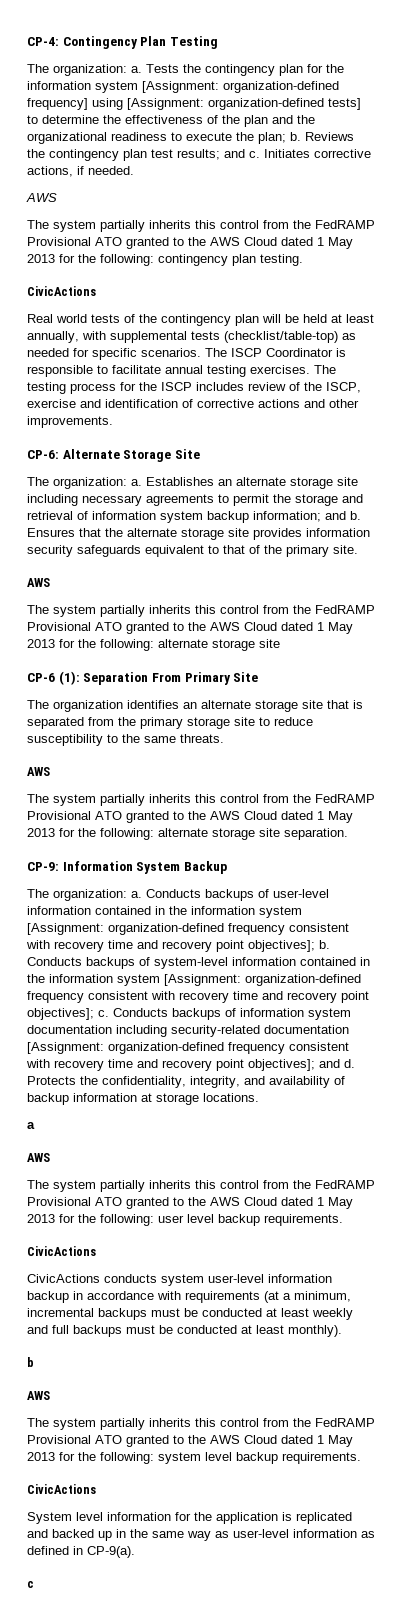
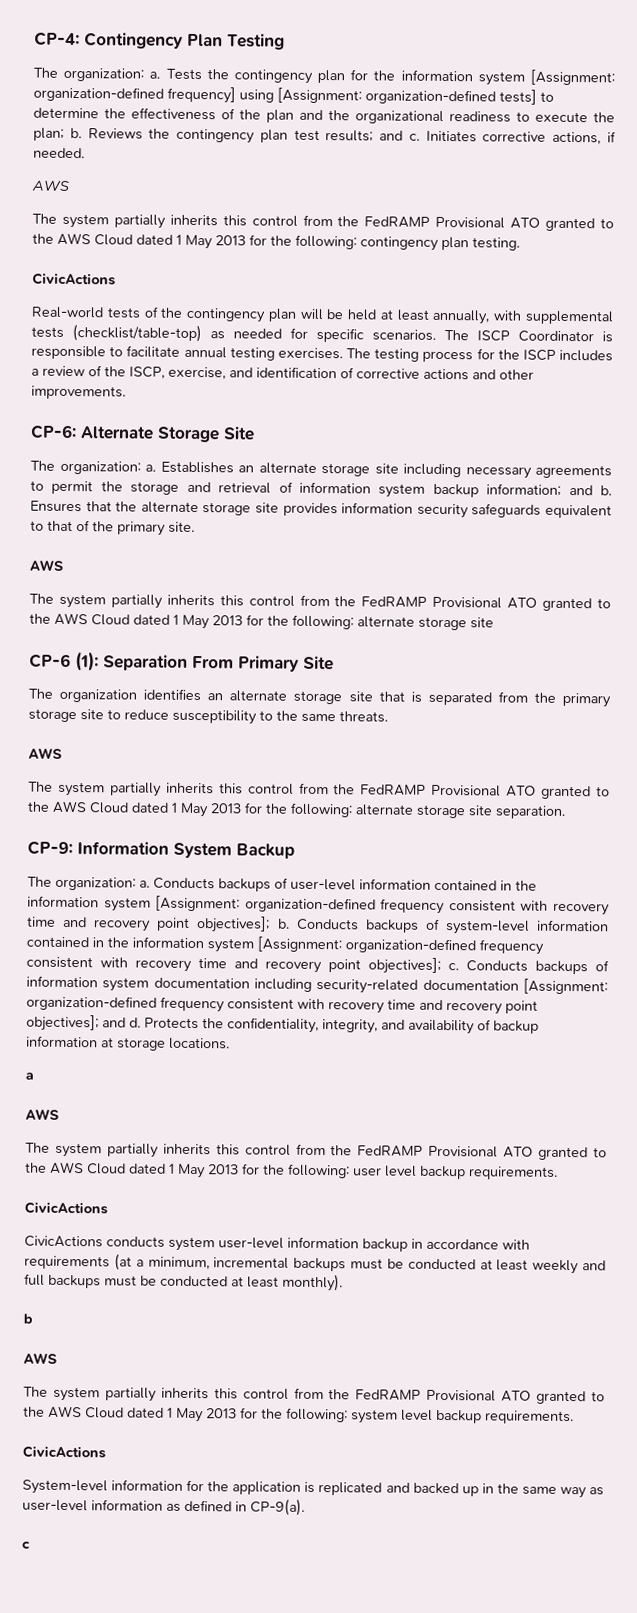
[27,314,87,323] Real world -> [31,306,104,319] Real-world
(244, 386) none -> [31,368,39,376] a
[27,399,76,408] exercise -> [168,366,226,380] exercise,
[27,1512,103,1524] System level -> [22,1479,108,1495] System-level

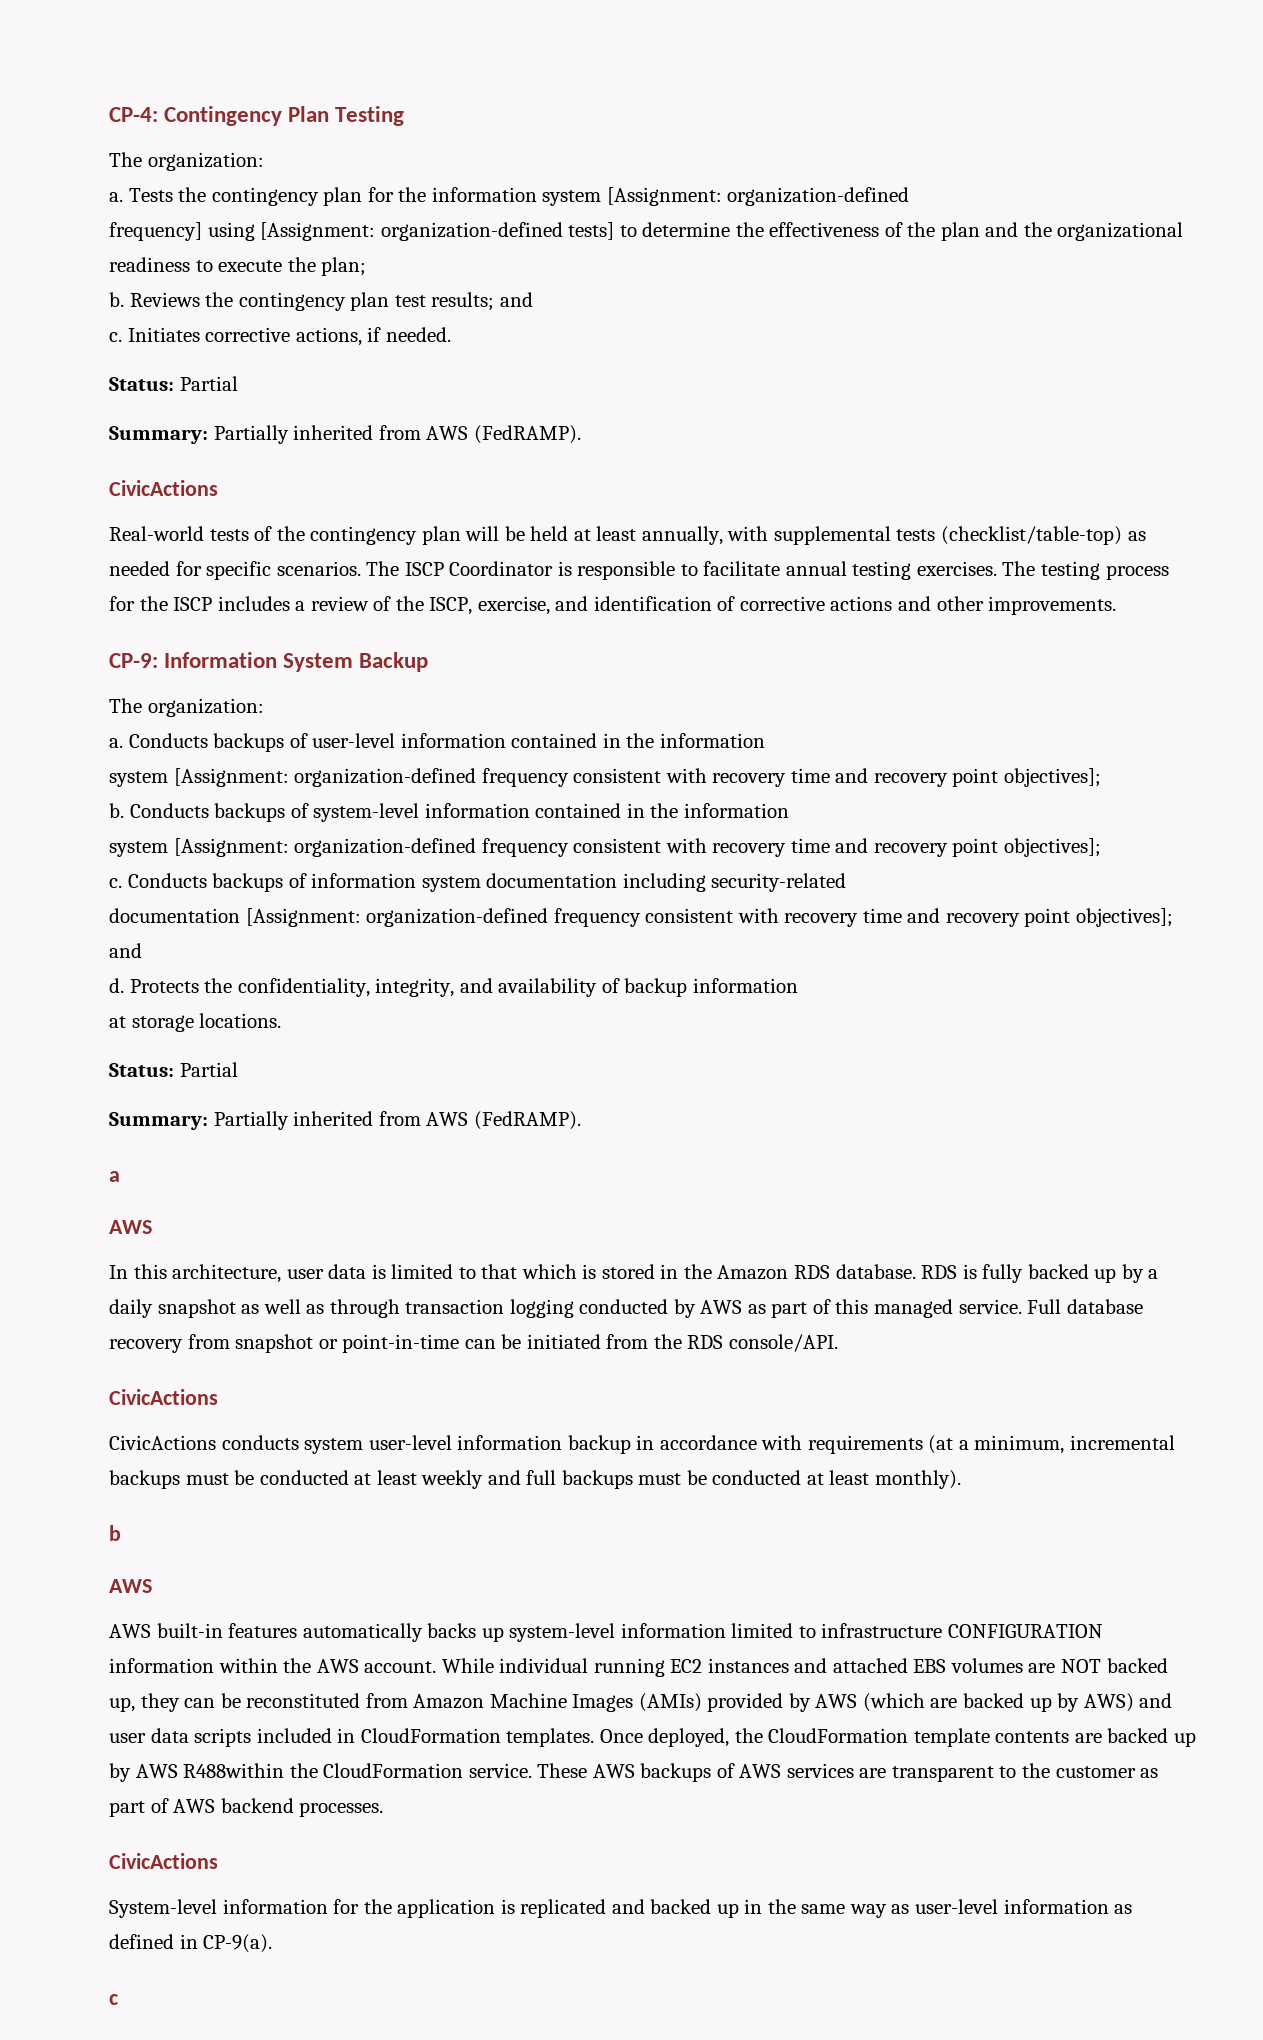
(145, 74) none -> (264, 161) //
(164, 94) none -> (910, 196) //
(64, 134) none -> (367, 266) //
(404, 135) none -> (533, 299) //
[31,180,70,191] [32,213,614,232] [32,232,520,251] AWS // The system partially inherits this control from the FedRAMP Provisional ATO granted to the AWS Cloud dated 1 May 2013 for the following: contingency plan testing. -> [109,376,238,391] [109,425,581,444] Status: Partial // Summary: Partially inherited from AWS (FedRAMP).
[30,424,255,443] [30,460,612,479] [30,480,612,498] [30,500,612,519] [30,520,195,536] [29,559,63,571] [29,593,611,612] [29,612,494,631] [29,651,334,672] [28,688,611,708] [28,708,388,725] [28,747,62,759] [28,781,610,800] [27,800,566,819] // CP-6: Alternate Storage Site // The organization: a. Establishes an alternate storage site including necessary agreements to permit the storage and retrieval of information system backup information; and b. Ensures that the alternate storage site provides information security safeguards equivalent to that of the primary site. // AWS // The system partially inherits this control from the FedRAMP Provisional ATO granted to the AWS Cloud dated 1 May 2013 for the following: alternate storage site // CP-6 (1): Separation From Primary Site // The organization identifies an alternate storage site that is separated from the primary storage site to reduce susceptibility to the same threats. // AWS // The system partially inherits this control from the FedRAMP Provisional ATO granted to the AWS Cloud dated 1 May 2013 for the following: alternate storage site separation. -> (1117, 605) none
(136, 883) none -> (264, 707) //
(99, 901) none -> (765, 740) //
(271, 924) none -> (1101, 777) //
(204, 942) none -> (789, 810) //
(441, 965) none -> (1101, 847) //
(419, 986) none -> (847, 882) //
(126, 1022) none -> (142, 950) //
(98, 1041) none -> (798, 985) //
[25,1072,34,1080] [25,1108,59,1120] [25,1142,607,1161] [25,1161,558,1180] a // AWS // The system partially inherits this control from the FedRAMP Provisional ATO granted to the AWS Cloud dated 1 May 2013 for the following: user level backup requirements. -> [109,1062,238,1077] [109,1111,581,1130] [109,1171,120,1182] [109,1220,152,1234] [109,1264,1159,1283] [109,1299,1143,1318] [109,1334,838,1353] Status: Partial // Summary: Partially inherited from AWS (FedRAMP). // a // AWS // In this architecture, user data is limited to that which is stored in the Amazon RDS database. RDS is fully backed up by a daily snapshot as well as through transaction logging conducted by AWS as part of this managed service. Full database recovery from snapshot or point-in-time can be initiated from the RDS console/API.
[23,1386,605,1405] [23,1405,574,1425] The system partially inherits this control from the FedRAMP Provisional ATO granted to the AWS Cloud dated 1 May 2013 for the following: system level backup requirements. -> [109,1623,1103,1642] [109,1658,1168,1677] [109,1693,1173,1712] [109,1728,1197,1747] [109,1763,1159,1782] [109,1798,384,1817] AWS built-in features automatically backs up system-level information limited to infrastructure CONFIGURATION information within the AWS account. While individual running EC2 instances and attached EBS volumes are NOT backed up, they can be reconstituted from Amazon Machine Images (AMIs) provided by AWS (which are backed up by AWS) and user data scripts included in CloudFormation templates. Once deployed, the CloudFormation template contents are backed up by AWS R488within the CloudFormation service. These AWS backups of AWS services are transparent to the customer as part of AWS backend processes.

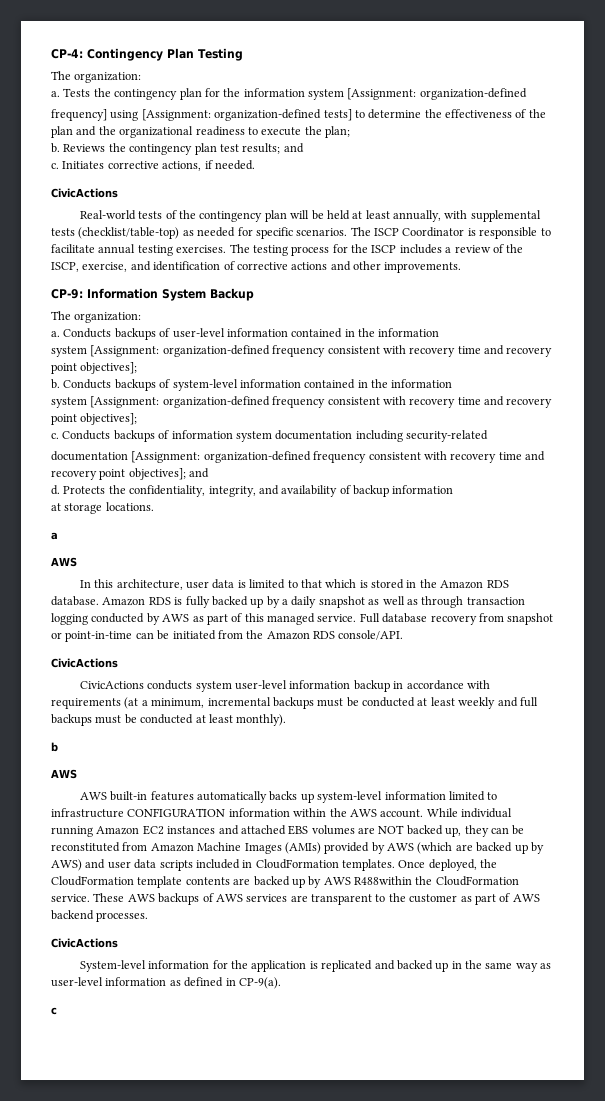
[109,376,238,391] [109,425,581,444] // Status: Partial // Summary: Partially inherited from AWS (FedRAMP). -> (255, 165) none
[109,1062,238,1077] [109,1111,581,1130] // Status: Partial // Summary: Partially inherited from AWS (FedRAMP). -> (154, 506) none
(916, 1271) none -> [102,597,146,606] Amazon
(682, 1341) none -> [266,631,310,640] Amazon
(665, 1667) none -> [96,826,140,835] Amazon

